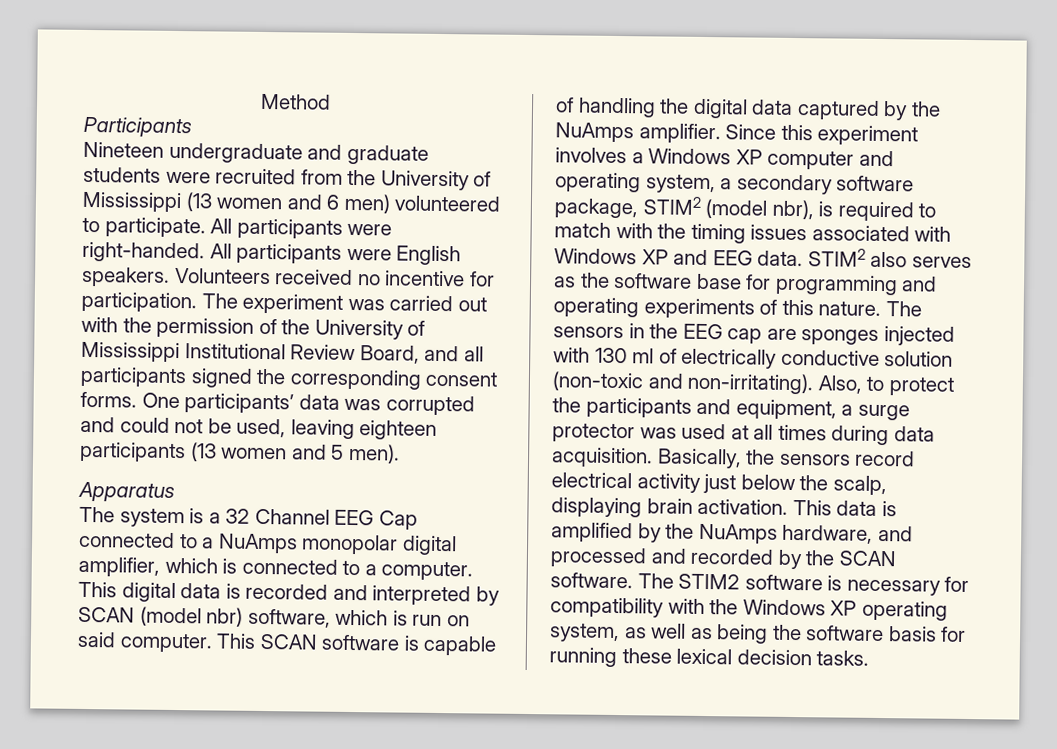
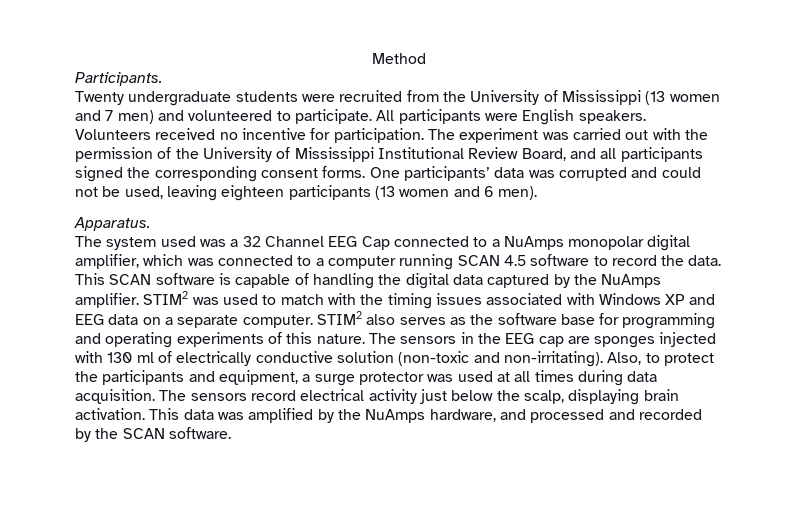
[83,116,192,138] [83,141,429,165] Participants // Nineteen undergraduate and graduate -> [75,72,162,86] [75,91,232,106] Participants. // Twenty undergraduate
[326,193,391,214] 6 men) -> [105,110,184,124] 7 men) and
[82,241,392,264] right-handed. All participants were -> (518, 117) none
[331,444,345,460] 5 -> [483,186,494,197] 6
[78,481,175,502] Apparatus -> [74,217,150,231] Apparatus.
[189,508,205,524] is -> [160,236,226,247] used was
[222,558,474,581] [78,581,500,606] [78,606,470,628] [77,631,213,653] is connected to a computer. This digital data is recorded and interpreted by SCAN (model nbr) software, which is run on said computer. -> [187,254,722,270] was connected to a computer running SCAN 4.5 software to record the data.
[725,124,919,146] [555,147,894,170] [555,172,915,195] [554,196,914,222] Since this experiment involves a Windows XP computer and operating system, a secondary software package, STIM2 (model nbr), is required -> [143,291,258,305] STIM2 was used
[757,250,804,267] data. -> [108,314,313,328] data on a separate computer.
[656,448,776,469] Basically, the -> [159,390,187,401] The
[881,501,897,517] is -> [217,412,244,420] was
[637,573,970,596] [550,597,948,621] [549,623,967,644] [549,647,870,668] The STIM2 software is necessary for compatibility with the Windows XP operating system, as well as being the software basis for running these lexical decision tasks. -> (231, 433) none

